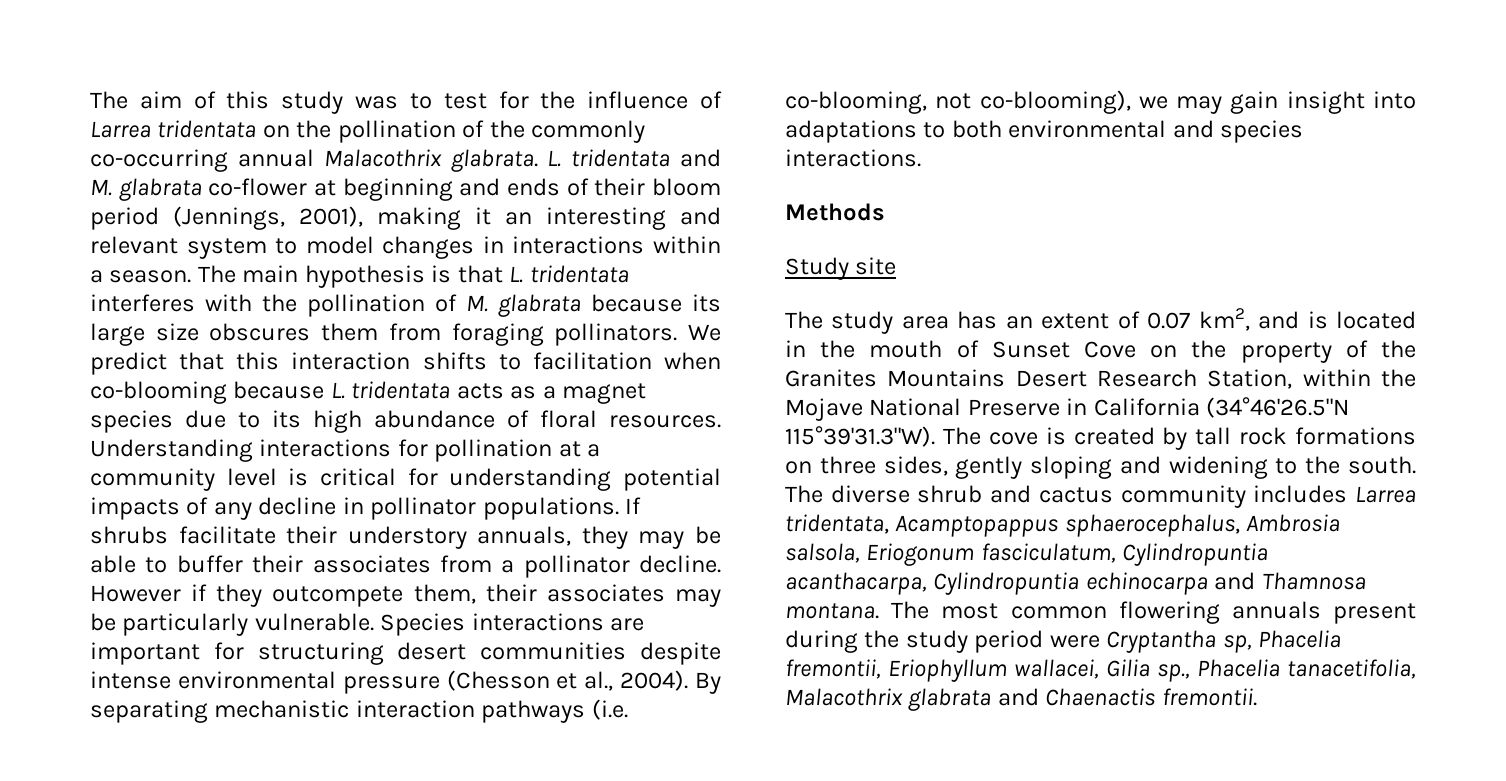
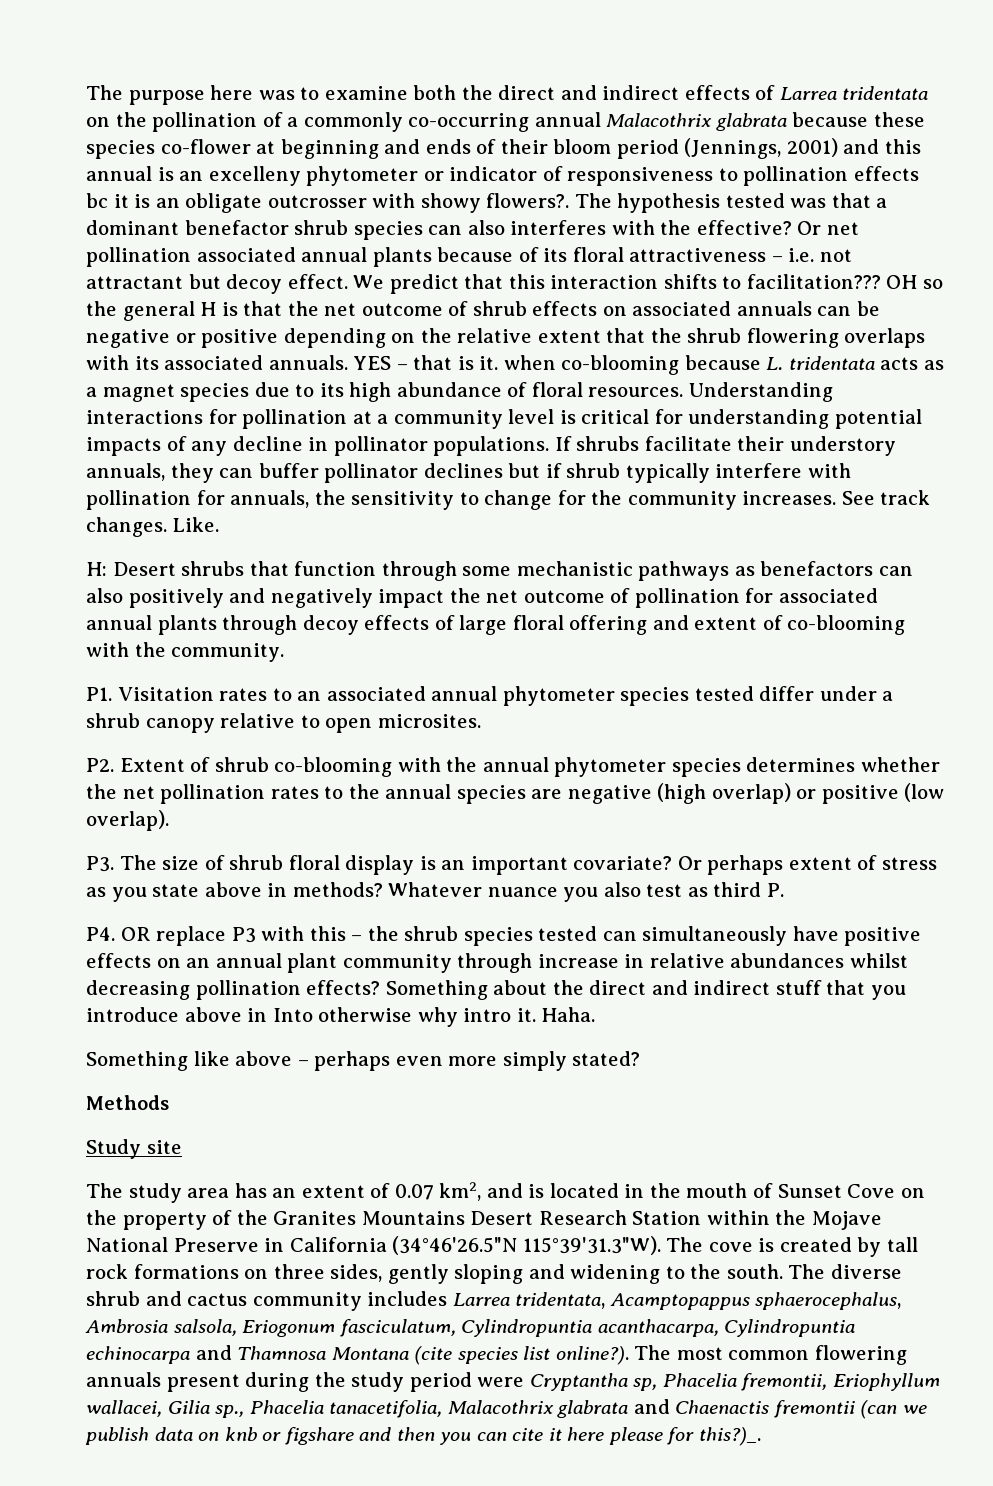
[90,91,689,114] The aim of this study was to test for the influence -> [86,85,750,105] The purpose here was to examine both the direct and indirect effects
[489,120,525,138] the -> [287,117,299,127] a
[450,149,721,172] [90,178,202,201] glabrata. L. tridentata and M. glabrata -> [715,112,925,131] [86,140,155,159] glabrata because these species
[299,206,721,230] [90,236,721,259] [90,265,629,288] [90,294,721,317] [90,323,678,346] 2001), making it an interesting and relevant system to model changes in interactions within a season. The main hypothesis is that L. tridentata interferes with the pollination of M. glabrata because its large size obscures them from foraging pollinators. -> [786,138,921,157] [86,166,919,186] [86,193,888,213] [86,220,859,240] [86,247,852,267] [86,274,348,294] 2001) and this annual is an excelleny phytometer or indicator of responsiveness to pollination effects bc it is an obligate outcrosser with showy flowers?. The hypothesis tested was that a dominant benefactor shrub species can also interferes with the effective? Or net pollination associated annual plants because of its floral attractiveness – i.e. not attractant but decoy effect.
[532,352,652,370] facilitation -> [746,274,943,289] [86,301,881,321] [86,328,926,348] [86,355,499,370] facilitation??? OH so the general H is that the net outcome of shrub effects on associated annuals can be negative or positive depending on the relative extent that the shrub flowering overlaps with its associated annuals. YES – that is it.
[638,526,721,549] [90,555,721,578] [90,584,721,607] [90,613,645,636] [90,642,721,665] [90,670,721,694] [90,699,628,723] [785,90,1416,114] [785,120,1304,143] [785,149,921,167] may be able to buffer their associates from a pollinator decline. However if they outcompete them, their associates may be particularly vulnerable. Species interactions are important for structuring desert communities despite intense environmental pressure (Chesson et al., 2004). By separating mechanistic interaction pathways (i.e. co-blooming, not co-blooming), we may gain insight into adaptations to both environmental and species interactions. -> [219,463,851,483] [86,490,931,510] [86,517,219,537] [86,561,913,581] [86,588,878,608] [86,615,906,635] [86,642,285,662] [86,686,894,706] [86,713,481,733] [86,757,940,777] [86,783,945,804] [86,810,169,831] [86,855,938,875] [86,882,784,902] [86,926,922,946] [86,953,908,973] [86,980,906,1000] [86,1007,596,1027] [86,1051,641,1071] can buffer pollinator declines but if shrub typically interfere with pollination for annuals, the sensitivity to change for the community increases. See track changes. Like. // H: Desert shrubs that function through some mechanistic pathways as benefactors can also positively and negatively impact the net outcome of pollination for associated annual plants through decoy effects of large floral offering and extent of co-blooming with the community. // P1. Visitation rates to an associated annual phytometer species tested differ under a shrub canopy relative to open microsites. // P2. Extent of shrub co-blooming with the annual phytometer species determines whether the net pollination rates to the annual species are negative (high overlap) or positive (low overlap). // P3. The size of shrub floral display is an important covariate? Or perhaps extent of stress as you state above in methods? Whatever nuance you also test as third P. // P4. OR replace P3 with this – the shrub species tested can simultaneously have positive effects on an annual plant community through increase in relative abundances whilst decreasing pollination effects? Something about the direct and indirect stuff that you introduce above in Into otherwise why intro it. Haha. // Something like above – perhaps even more simply stated?
[1207,369,1293,389] Station, -> [632,1211,702,1225] Station
[785,603,879,619] montana. -> [331,1346,629,1365] Montana (cite species list online?).
[1161,688,1257,706] fremontii. -> [773,1400,927,1419] [85,1427,762,1446] fremontii (can we publish data on knb or figshare and then you can cite it here please for this?)_.

